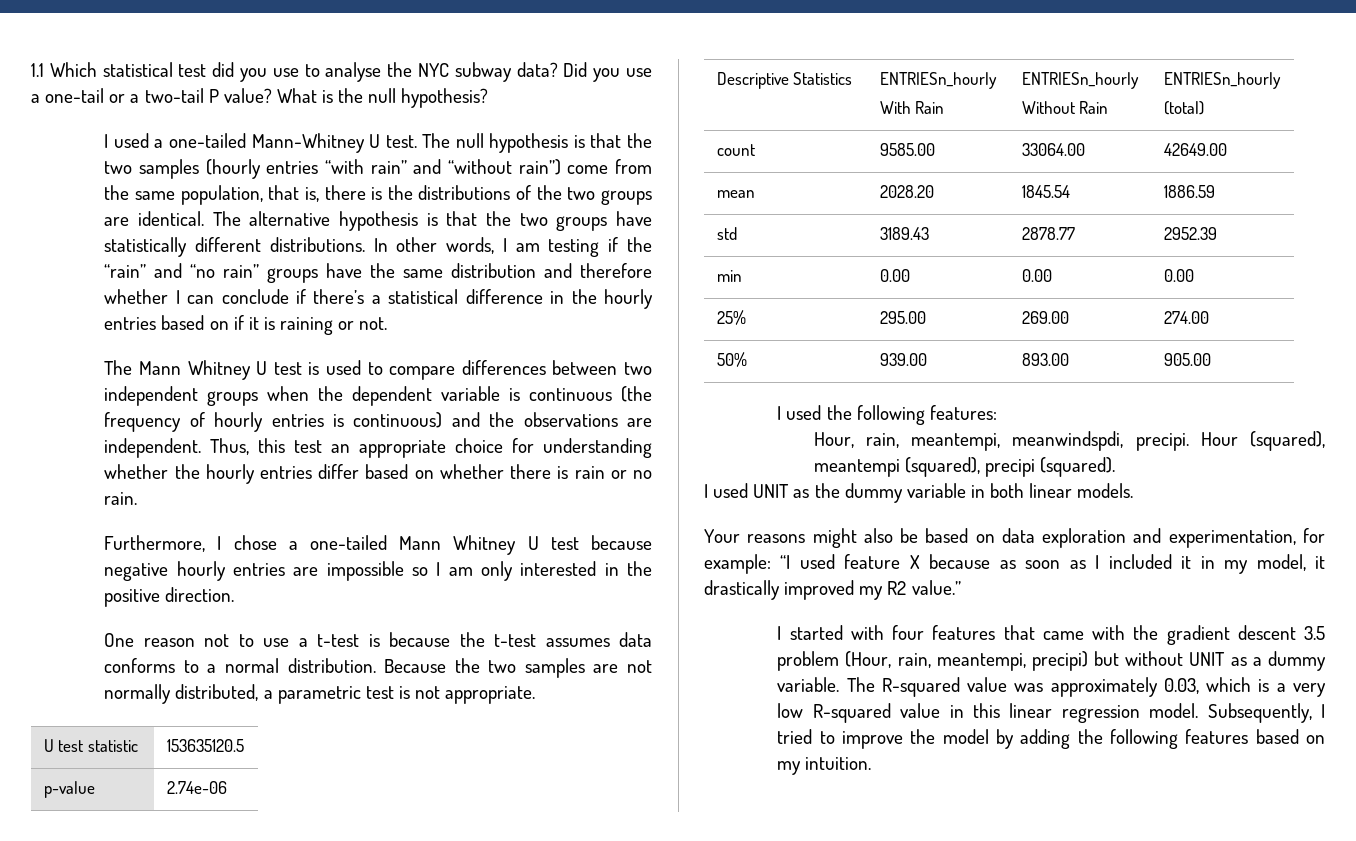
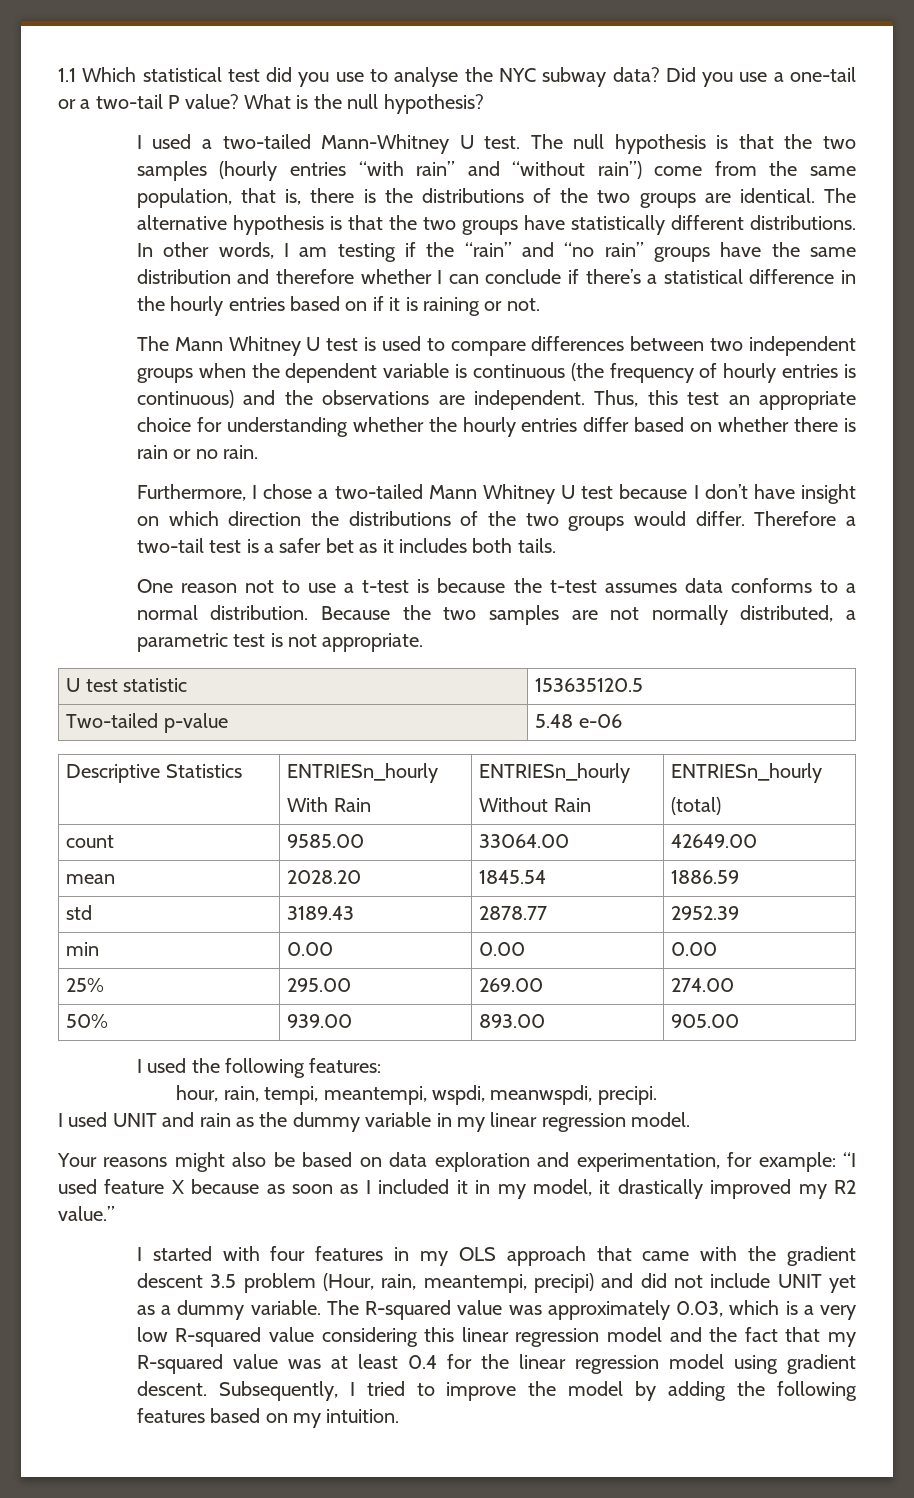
[168,133,246,148] one-tailed -> [222,134,311,149] two-tailed
[310,535,388,550] one-tailed -> [334,484,423,499] two-tailed
[104,561,653,581] [104,587,235,607] negative hourly entries are impossible so I am only interested in the positive direction. -> [693,484,856,504] [136,511,856,531] [136,538,556,553] I don’t have insight on which direction the distributions of the two groups would differ. Therefore a two-tail test is a safer bet as it includes both tails.
(244, 745) none -> [66,713,159,728] Two-tailed
[166,781,227,794] 2.74e-06 -> [535,714,622,728] 5.48 e-06
[813,431,1325,451] [813,457,1116,477] Hour, rain, meantempi, meanwindspdi, precipi. Hour (squared), meantempi (squared), precipi (squared). -> [176,1085,657,1105] hour, rain, tempi, meantempi, wspdi, meanwspdi, precipi.
(790, 491) none -> [162,1112,231,1127] and rain
[990,483,1134,498] both linear models. -> [456,1112,691,1132] my linear regression model.
(996, 632) none -> [394,1246,586,1266] in my OLS approach
[1094,651,1226,666] but without UNIT -> [601,1273,857,1293] and did not include UNIT yet
[949,705,964,718] in -> [321,1327,418,1347] considering
[1149,703,1199,718] model. -> [607,1327,857,1347] [136,1354,856,1374] [136,1381,207,1396] model and the fact that my R-squared value was at least 0.4 for the linear regression model using gradient descent.

